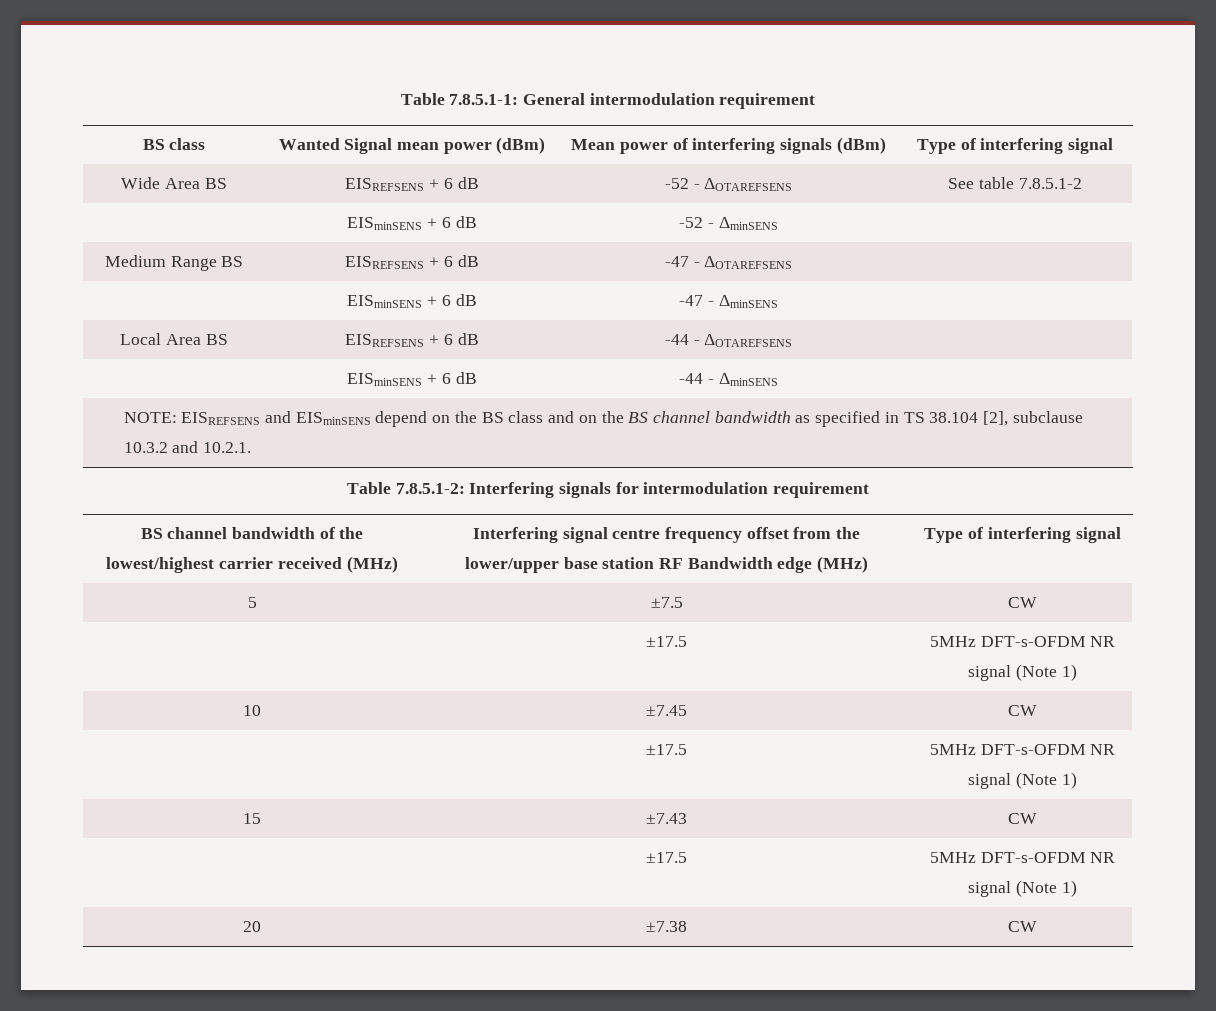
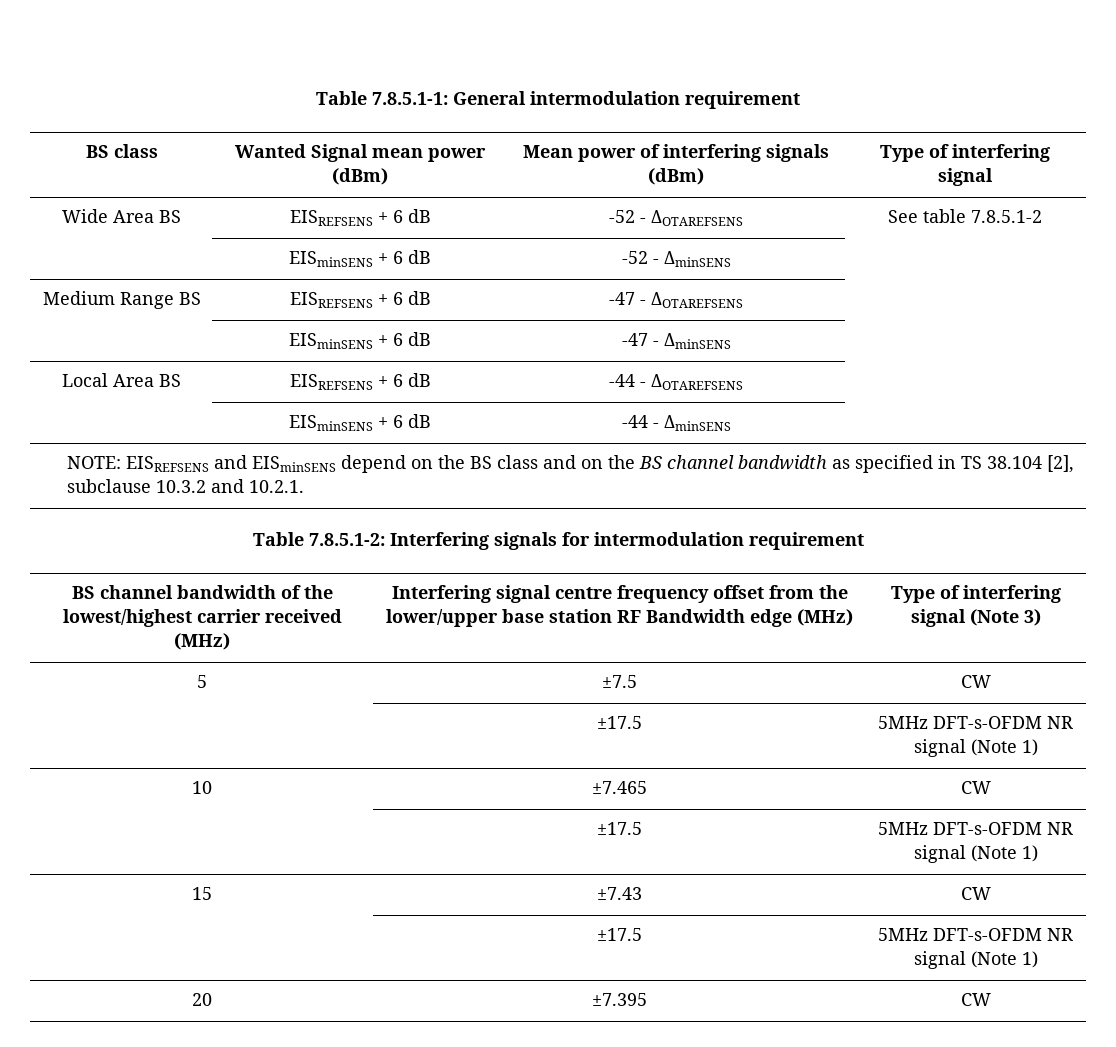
(1121, 535) none -> [969,609,1041,626] (Note 3)
[646,705,687,716] ±7.45 -> [592,781,647,794] ±7.465
[646,921,687,932] ±7.38 -> [592,993,647,1006] ±7.395

